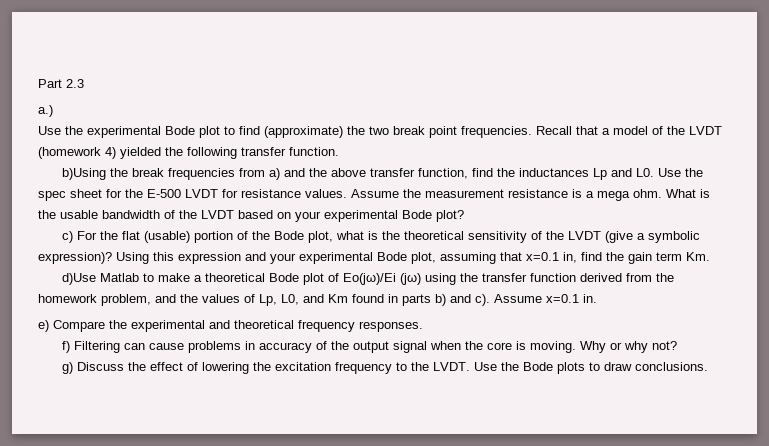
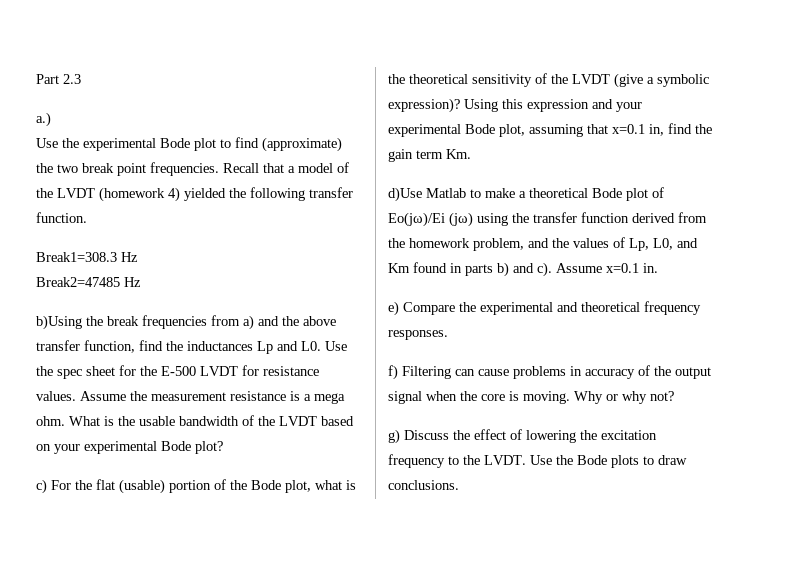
(339, 151) none -> [36,252,138,262] [36,277,141,287] // Break1=308.3 Hz // Break2=47485 Hz

